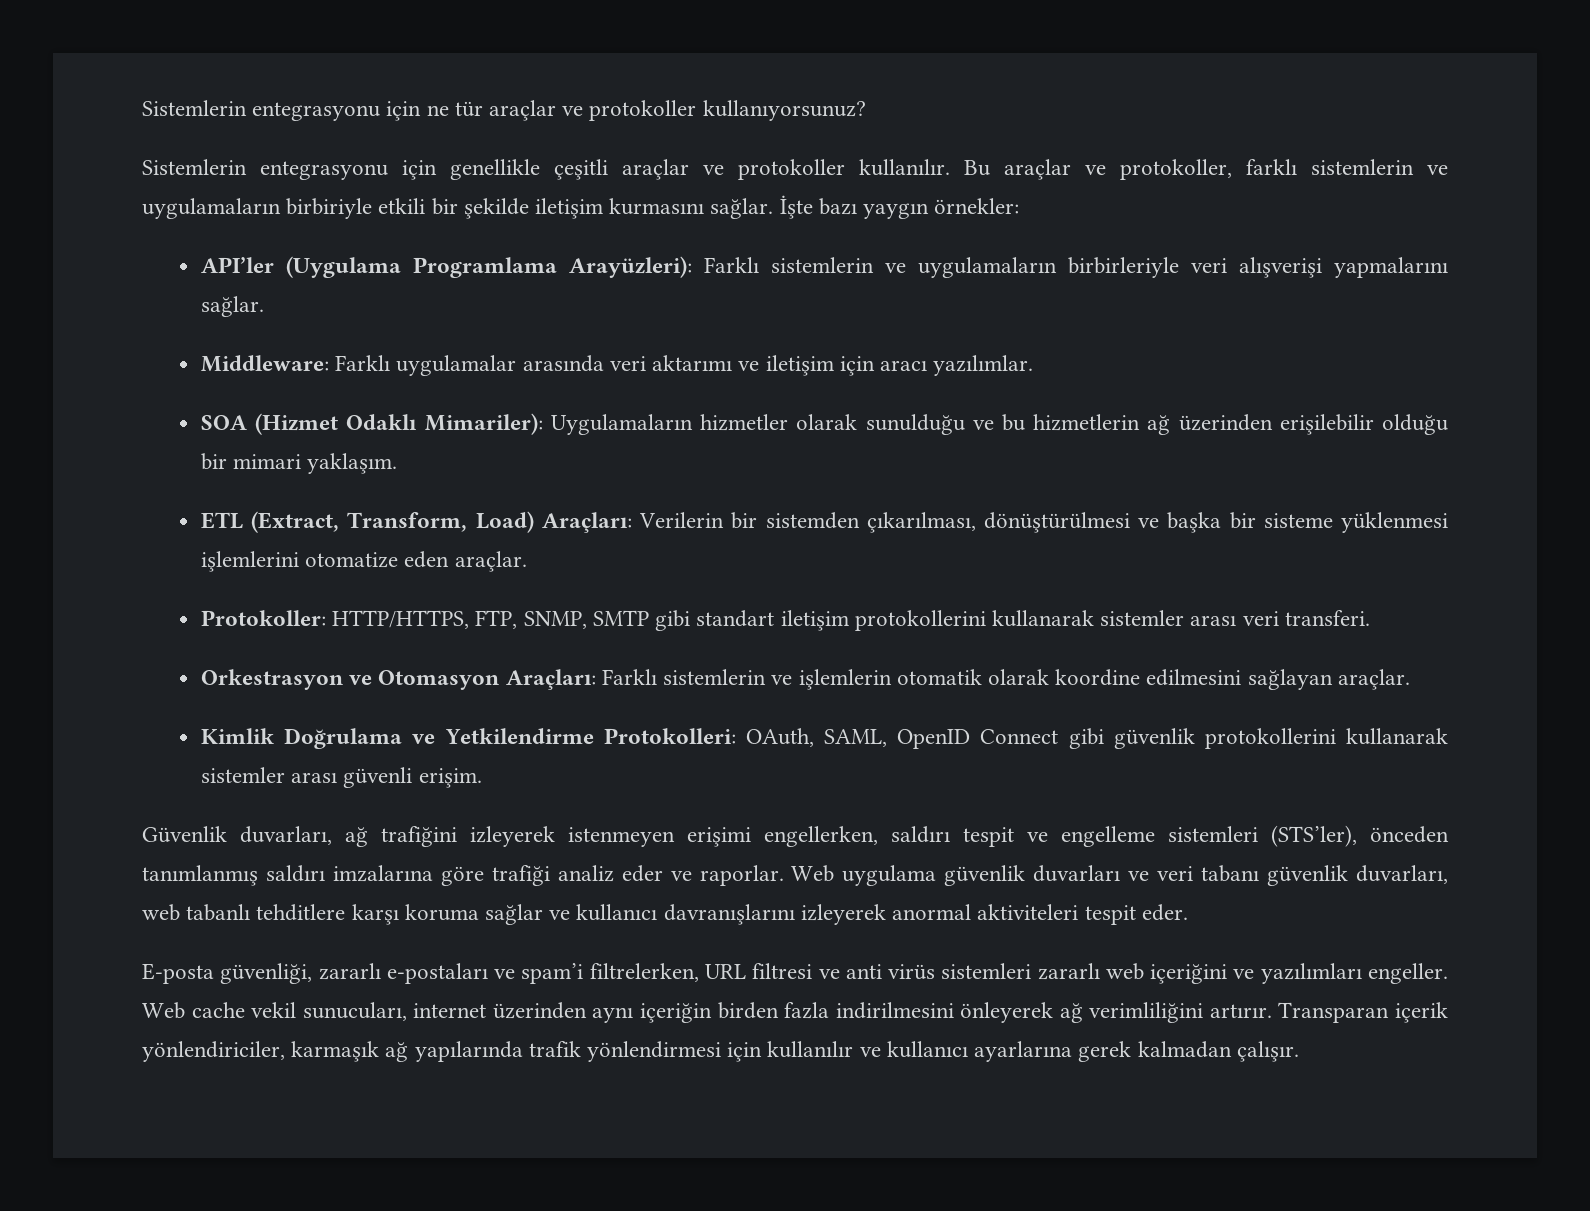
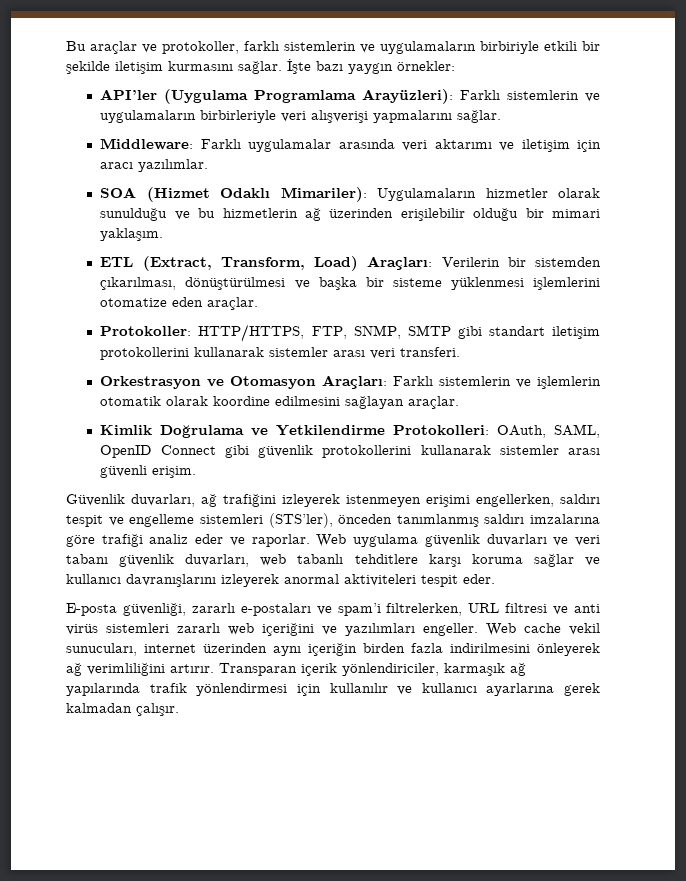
[142,100,866,121] [142,159,950,180] Sistemlerin entegrasyonu için ne tür araçlar ve protokoller kullanıyorsunuz? // Sistemlerin entegrasyonu için genellikle çeşitli araçlar ve protokoller kullanılır. -> (66, 46) none

